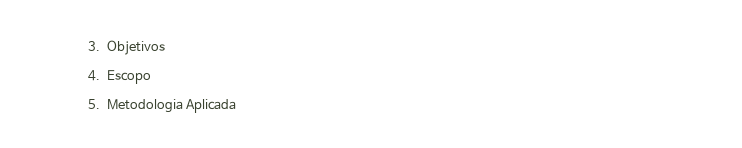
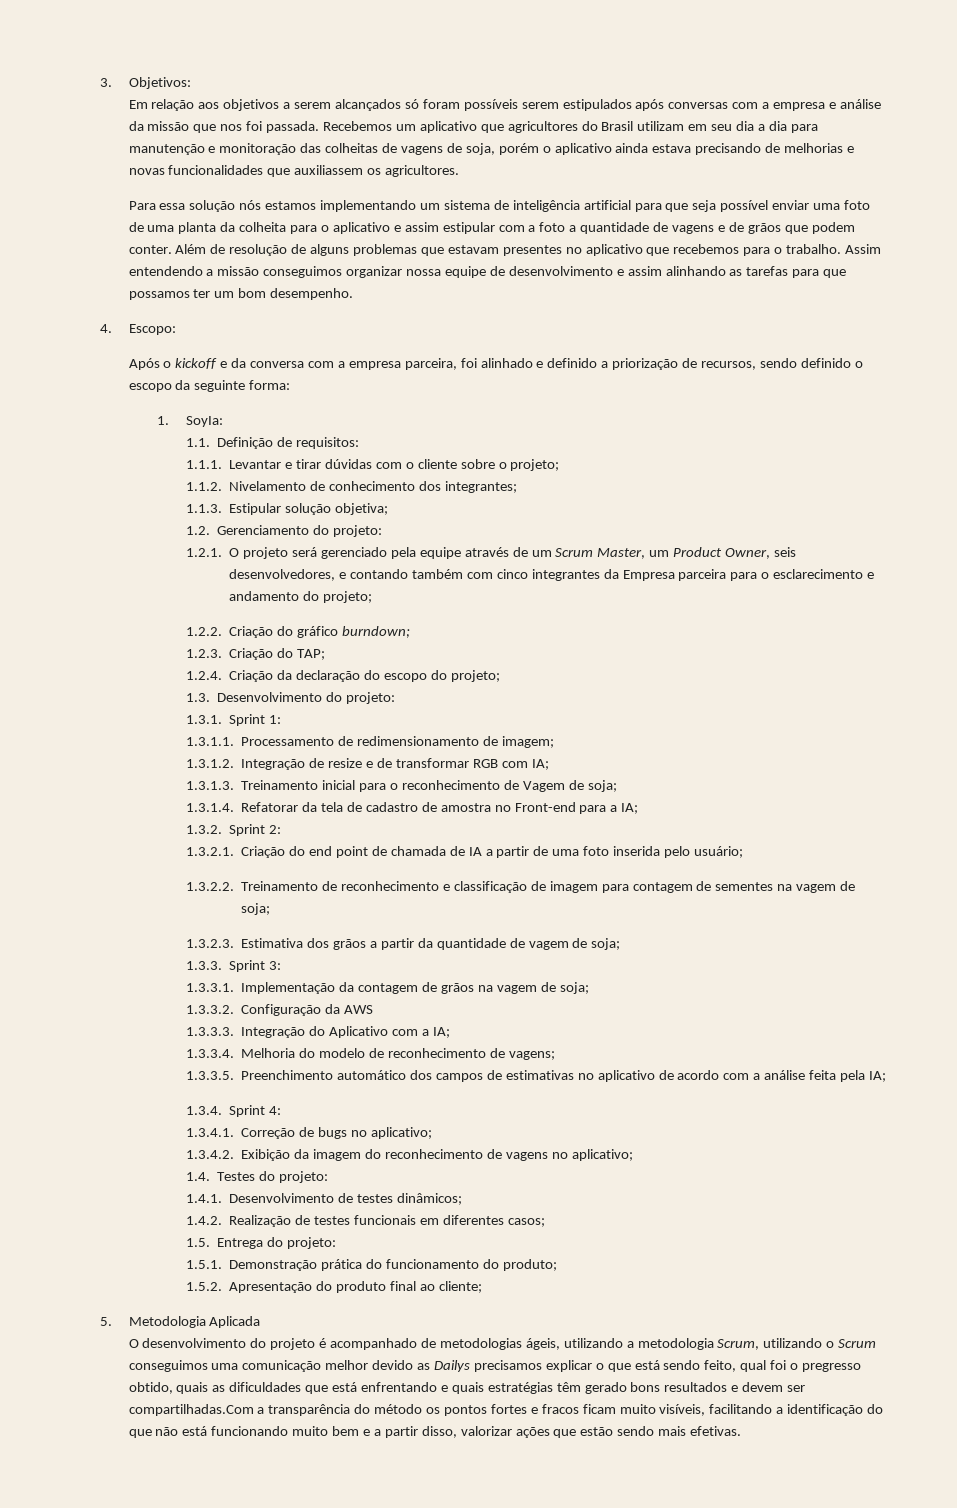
[106,40,165,55] [88,70,151,84] [88,99,237,113] Objetivos // 4. Escopo // 5. Metodologia Aplicada -> [128,77,191,89] [128,99,881,111] [128,121,818,133] [128,143,855,155] [128,165,460,177] [128,200,871,212] [128,222,855,234] [128,244,882,256] [128,266,847,278] [128,288,354,300] [99,324,176,335] [128,358,863,370] [128,380,291,392] [157,416,223,427] [185,437,360,449] [185,459,560,471] [185,481,517,493] [185,503,389,515] [185,525,383,537] [185,547,797,559] [229,569,875,581] [229,591,373,603] [185,626,410,638] [185,648,326,660] [185,670,500,682] [185,692,396,704] [185,714,282,726] [185,736,554,748] [185,758,549,770] [185,780,617,792] [185,802,639,814] [185,824,282,836] [185,846,743,858] [185,881,856,893] [241,903,271,915] [185,938,621,950] [185,960,282,972] [185,982,589,994] [185,1004,374,1016] [185,1026,450,1038] [185,1048,555,1060] [185,1070,886,1082] [185,1105,282,1117] [185,1127,432,1139] [185,1149,633,1161] [185,1171,329,1183] [185,1193,462,1205] [185,1215,545,1227] [185,1237,337,1249] [185,1259,557,1271] [185,1281,482,1293] [99,1316,261,1328] [128,1338,877,1350] [128,1360,862,1372] [128,1382,806,1394] [128,1404,884,1416] [128,1426,742,1438] Objetivos: // Em relação aos objetivos a serem alcançados só foram possíveis serem estipulados após conversas com a empresa e análise da missão que nos foi passada. Recebemos um aplicativo que agricultores do Brasil utilizam em seu dia a dia para manutenção e monitoração das colheitas de vagens de soja, porém o aplicativo ainda estava precisando de melhorias e novas funcionalidades que auxiliassem os agricultores. // Para essa solução nós estamos implementando um sistema de inteligência artificial para que seja possível enviar uma foto de uma planta da colheita para o aplicativo e assim estipular com a foto a quantidade de vagens e de grãos que podem conter. Além de resolução de alguns problemas que estavam presentes no aplicativo que recebemos para o trabalho. Assim entendendo a missão conseguimos organizar nossa equipe de desenvolvimento e assim alinhando as tarefas para que possamos ter um bom desempenho. // 4. Escopo: // Após o kickoff e da conversa com a empresa parceira, foi alinhado e definido a priorização de recursos, sendo definido o escopo da seguinte forma: // 1. SoyIa: // 1.1. Definição de requisitos: // 1.1.1. Levantar e tirar dúvidas com o cliente sobre o projeto; // 1.1.2. Nivelamento de conhecimento dos integrantes; // 1.1.3. Estipular solução objetiva; // 1.2. Gerenciamento do projeto: // 1.2.1. O projeto será gerenciado pela equipe através de um Scrum Master, um Product Owner, seis desenvolvedores, e contando também com cinco integrantes da Empresa parceira para o esclarecimento e andamento do projeto; // 1.2.2. Criação do gráfico burndown; // 1.2.3. Criação do TAP; // 1.2.4. Criação da declaração do escopo do projeto; // 1.3. Desenvolvimento do projeto: // 1.3.1. Sprint 1: // 1.3.1.1. Processamento de redimensionamento de imagem; // 1.3.1.2. Integração de resize e de transformar RGB com IA; // 1.3.1.3. Treinamento inicial para o reconhecimento de Vagem de soja; // 1.3.1.4. Refatorar da tela de cadastro de amostra no Front-end para a IA; // 1.3.2. Sprint 2: // 1.3.2.1. Criação do end point de chamada de IA a partir de uma foto inserida pelo usuário; // 1.3.2.2. Treinamento de reconhecimento e classificação de imagem para contagem de sementes na vagem de soja; // 1.3.2.3. Estimativa dos grãos a partir da quantidade de vagem de soja; // 1.3.3. Sprint 3: // 1.3.3.1. Implementação da contagem de grãos na vagem de soja; // 1.3.3.2. Configuração da AWS // 1.3.3.3. Integração do Aplicativo com a IA; // 1.3.3.4. Melhoria do modelo de reconhecimento de vagens; // 1.3.3.5. Preenchimento automático dos campos de estimativas no aplicativo de acordo com a análise feita pela IA; // 1.3.4. Sprint 4: // 1.3.4.1. Correção de bugs no aplicativo; // 1.3.4.2. Exibição da imagem do reconhecimento de vagens no aplicativo; // 1.4. Testes do projeto: // 1.4.1. Desenvolvimento de testes dinâmicos; // 1.4.2. Realização de testes funcionais em diferentes casos; // 1.5. Entrega do projeto: // 1.5.1. Demonstração prática do funcionamento do produto; // 1.5.2. Apresentação do produto final ao cliente; // 5. Metodologia Aplicada // O desenvolvimento do projeto é acompanhado de metodologias ágeis, utilizando a metodologia Scrum, utilizando o Scrum conseguimos uma comunicação melhor devido as Dailys precisamos explicar o que está sendo feito, qual foi o pregresso obtido, quais as dificuldades que está enfrentando e quais estratégias têm gerado bons resultados e devem ser compartilhadas.Com a transparência do método os pontos fortes e fracos ficam muito visíveis, facilitando a identificação do que não está funcionando muito bem e a partir disso, valorizar ações que estão sendo mais efetivas.

